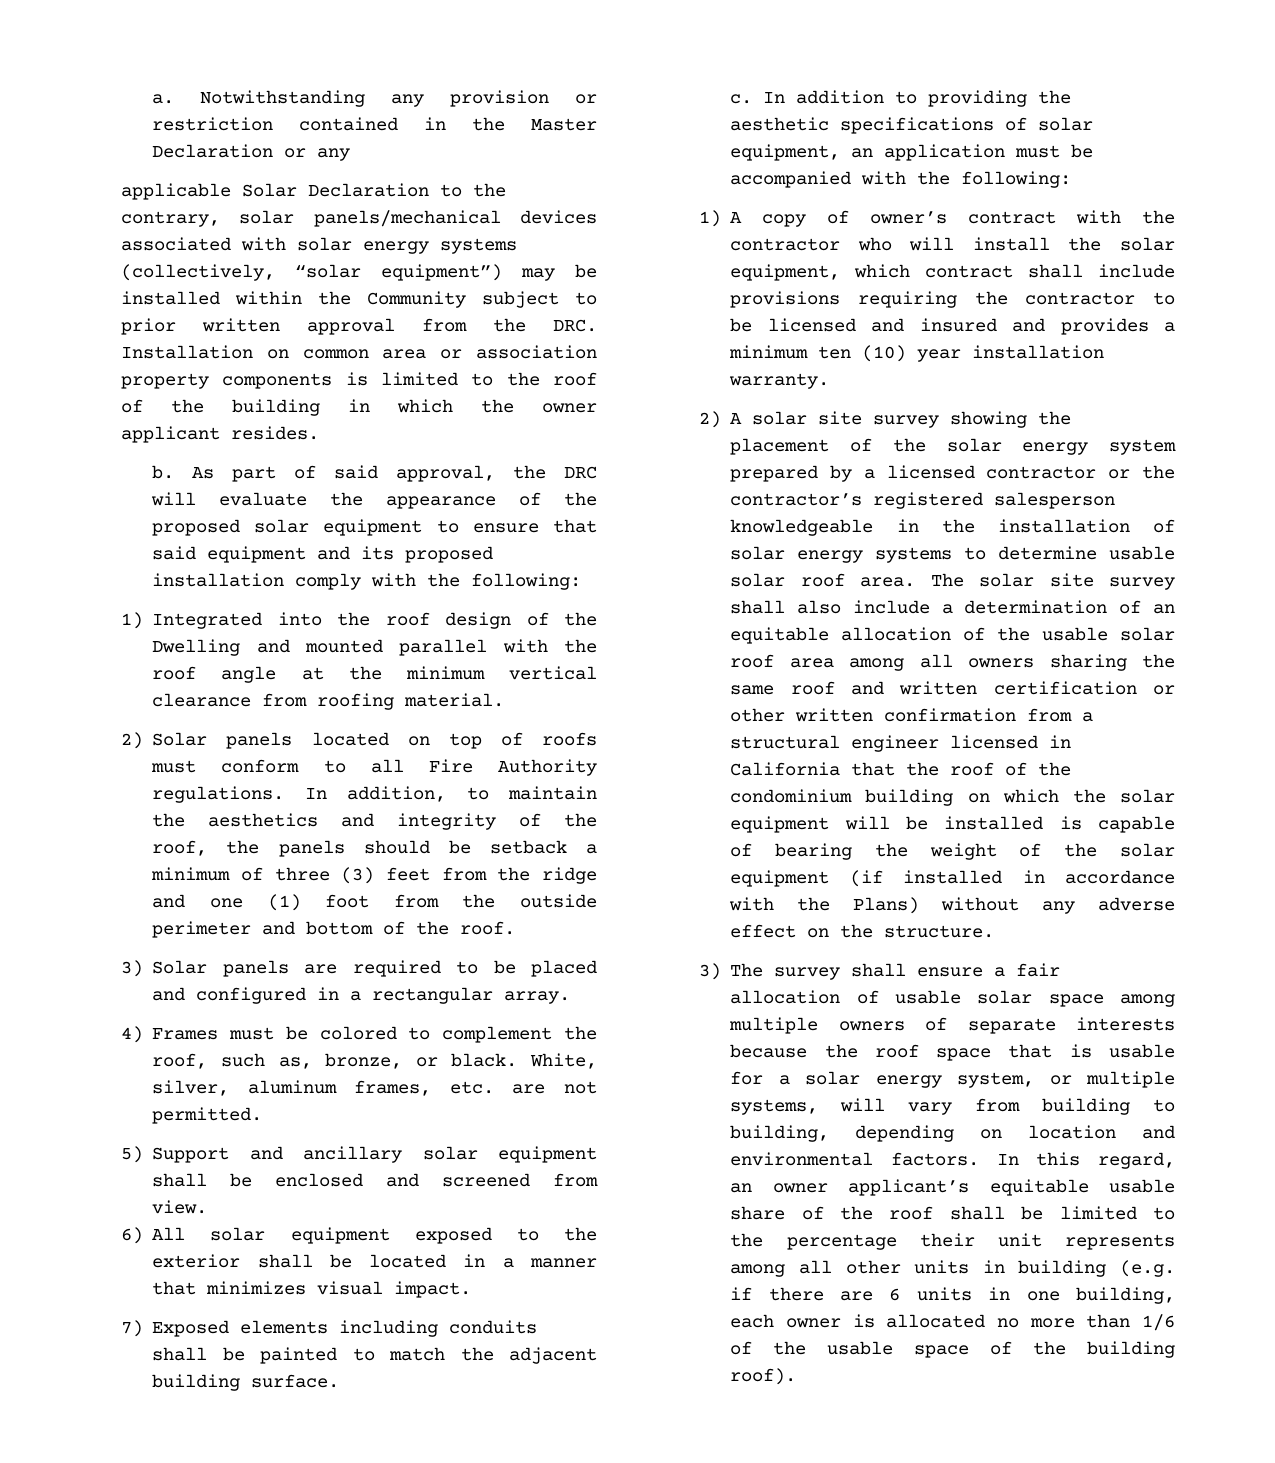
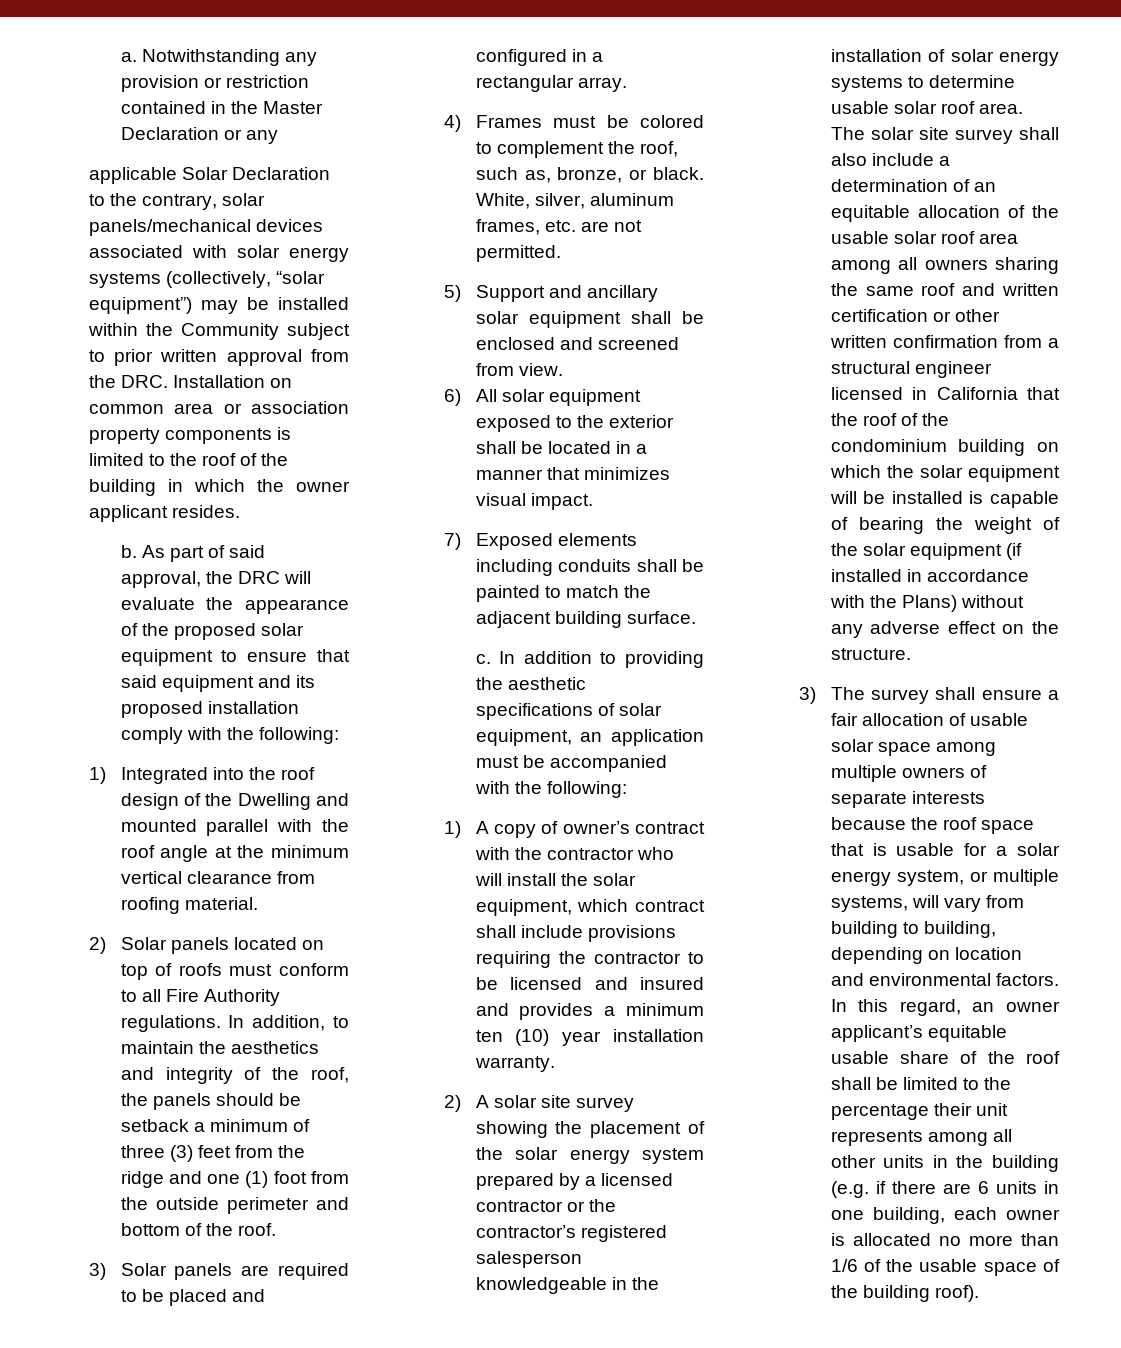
(1005, 1266) none -> [956,1155,984,1168] the

